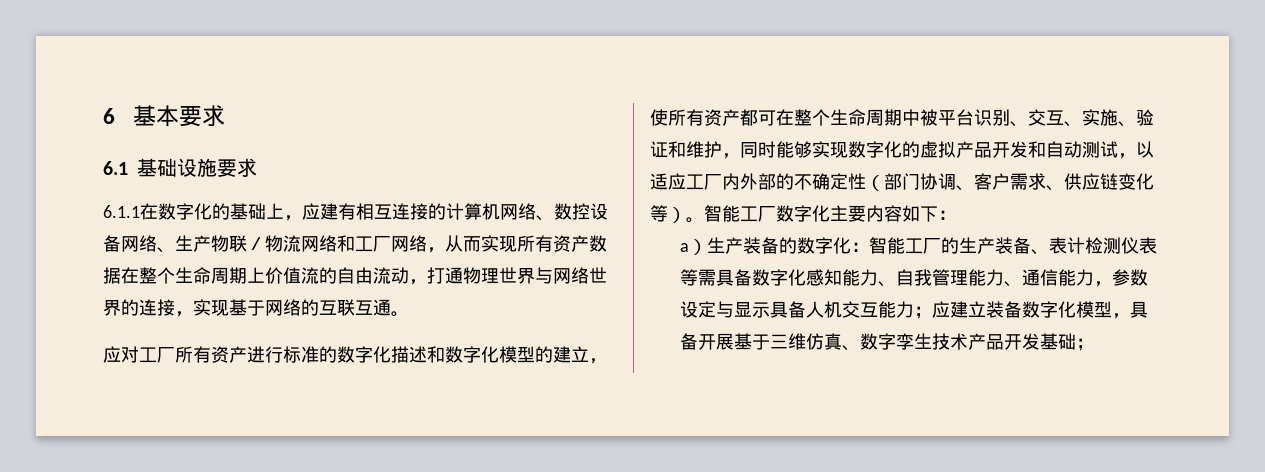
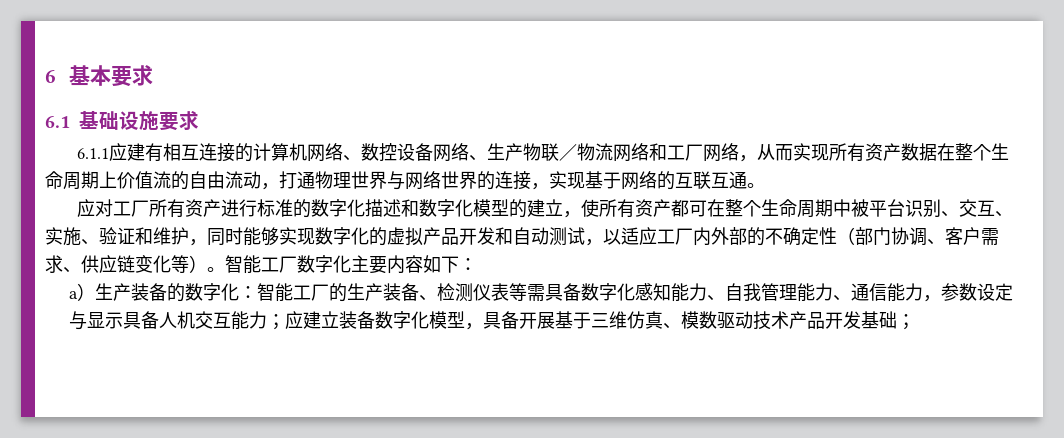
[140,203,302,221] 在数字化的基础上， -> (110, 153) none
[1049,237,1086,254] 表计 -> (438, 298) none
[860,333,933,350] 数字孪生 -> [681,311,754,329] 模数驱动

